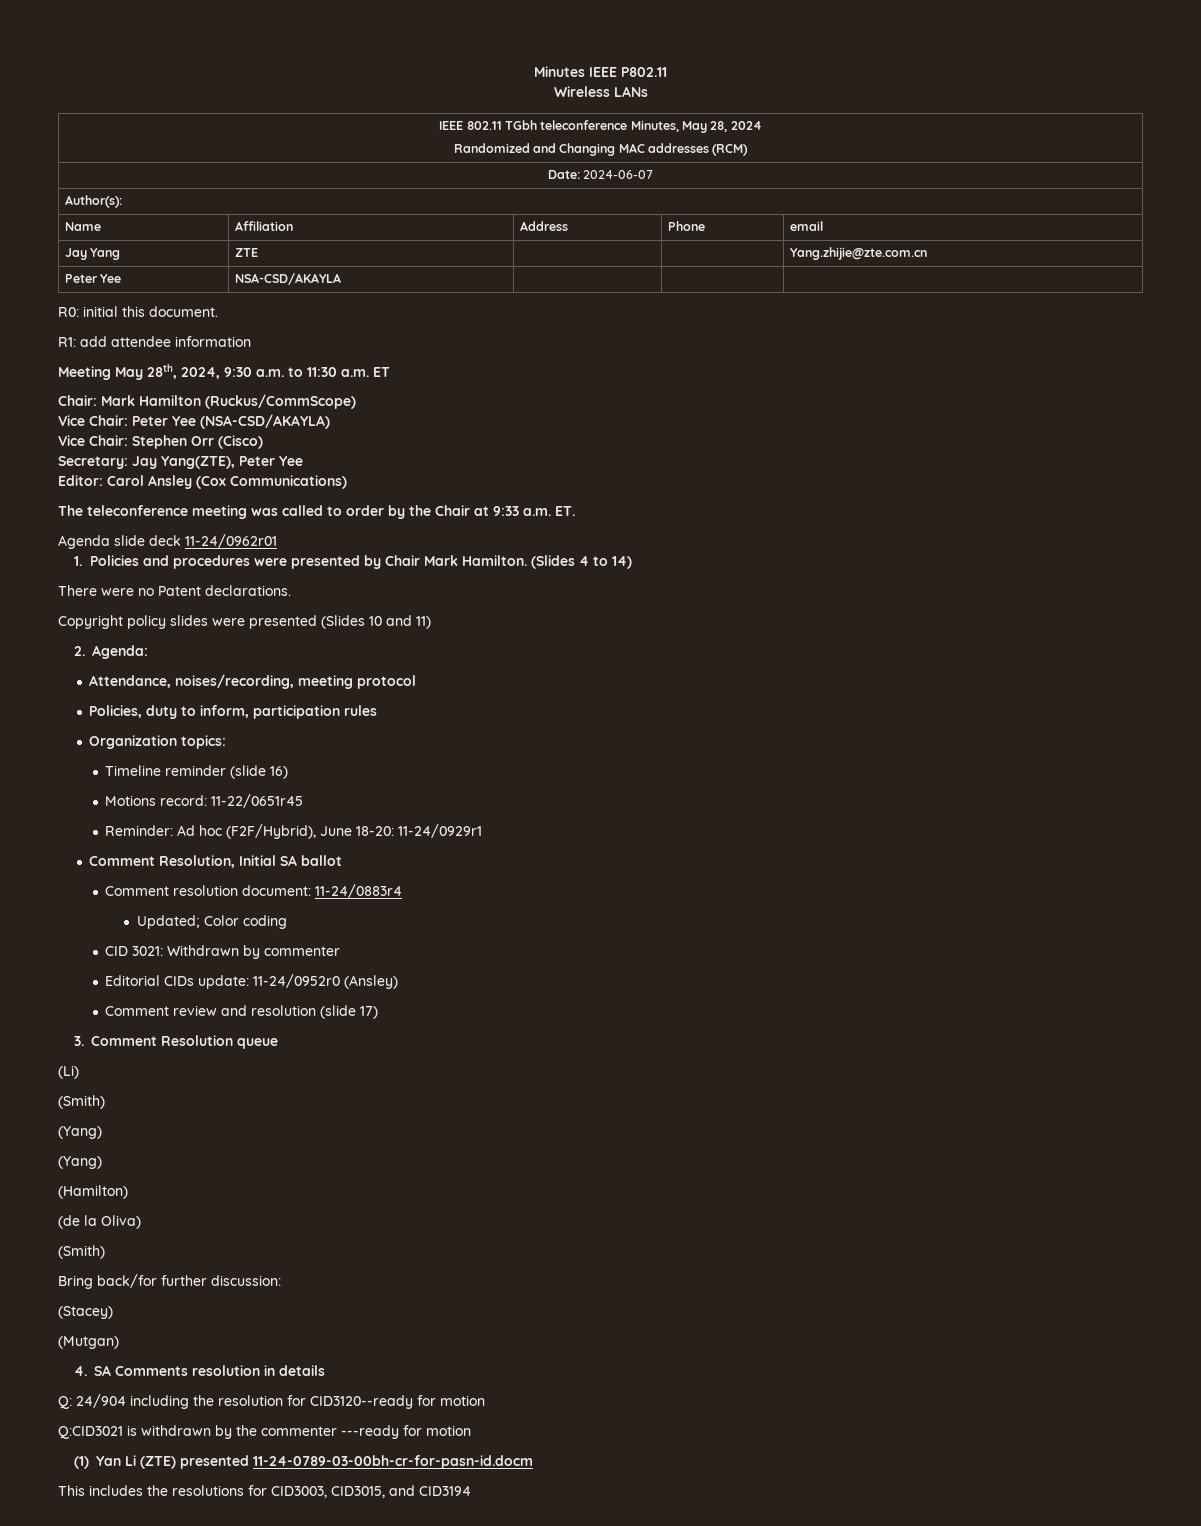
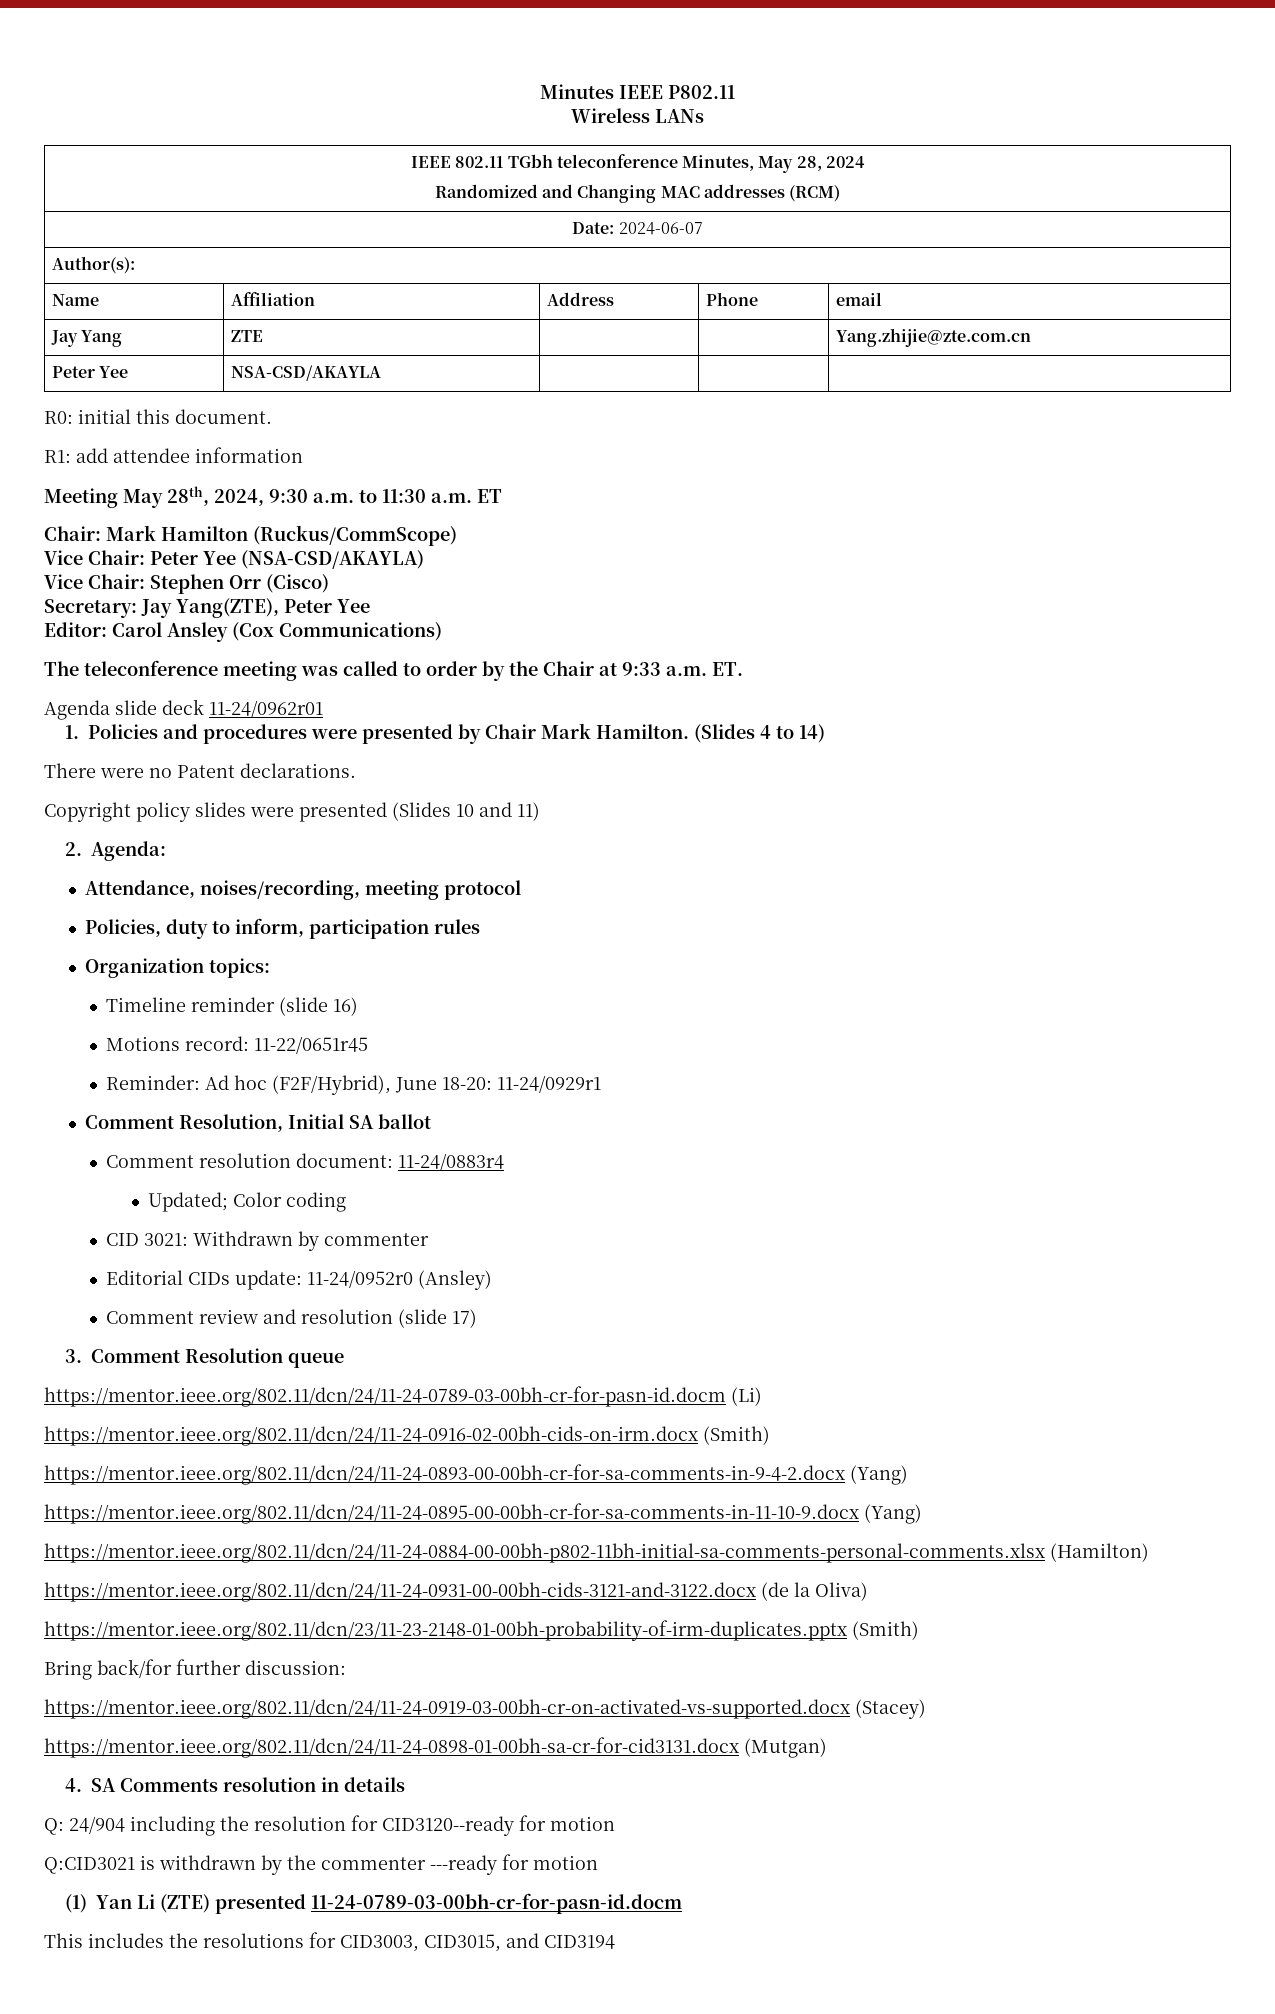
(278, 1043) none -> [44,1386,726,1407] https://mentor.ieee.org/802.11/dcn/24/11-24-0789-03-00bh-cr-for-pasn-id.docm
[58,1095,105,1109] [58,1126,102,1139] [58,1156,102,1169] (Smith) // (Yang) // (Yang) // -> [44,1426,770,1446] [44,1464,908,1485] [44,1503,922,1524] [44,1543,1045,1563] https://mentor.ieee.org/802.11/dcn/24/11-24-0916-02-00bh-cids-on-irm.docx (Smith) // https://mentor.ieee.org/802.11/dcn/24/11-24-0893-00-00bh-cr-for-sa-comments-in-9-4-2.docx (Yang) // https://mentor.ieee.org/802.11/dcn/24/11-24-0895-00-00bh-cr-for-sa-comments-in-11-10-9.docx (Yang) // https://mentor.ieee.org/802.11/dcn/24/11-24-0884-00-00bh-p802-11bh-initial-sa-comments-personal-comments.xlsx
(128, 1192) none -> [44,1582,756,1602] https://mentor.ieee.org/802.11/dcn/24/11-24-0931-00-00bh-cids-3121-and-3122.docx
(141, 1222) none -> [44,1620,847,1641] https://mentor.ieee.org/802.11/dcn/23/11-23-2148-01-00bh-probability-of-irm-duplicates.pptx
(281, 1280) none -> [44,1699,850,1719] https://mentor.ieee.org/802.11/dcn/24/11-24-0919-03-00bh-cr-on-activated-vs-supported.docx
(113, 1312) none -> [44,1737,739,1758] https://mentor.ieee.org/802.11/dcn/24/11-24-0898-01-00bh-sa-cr-for-cid3131.docx

